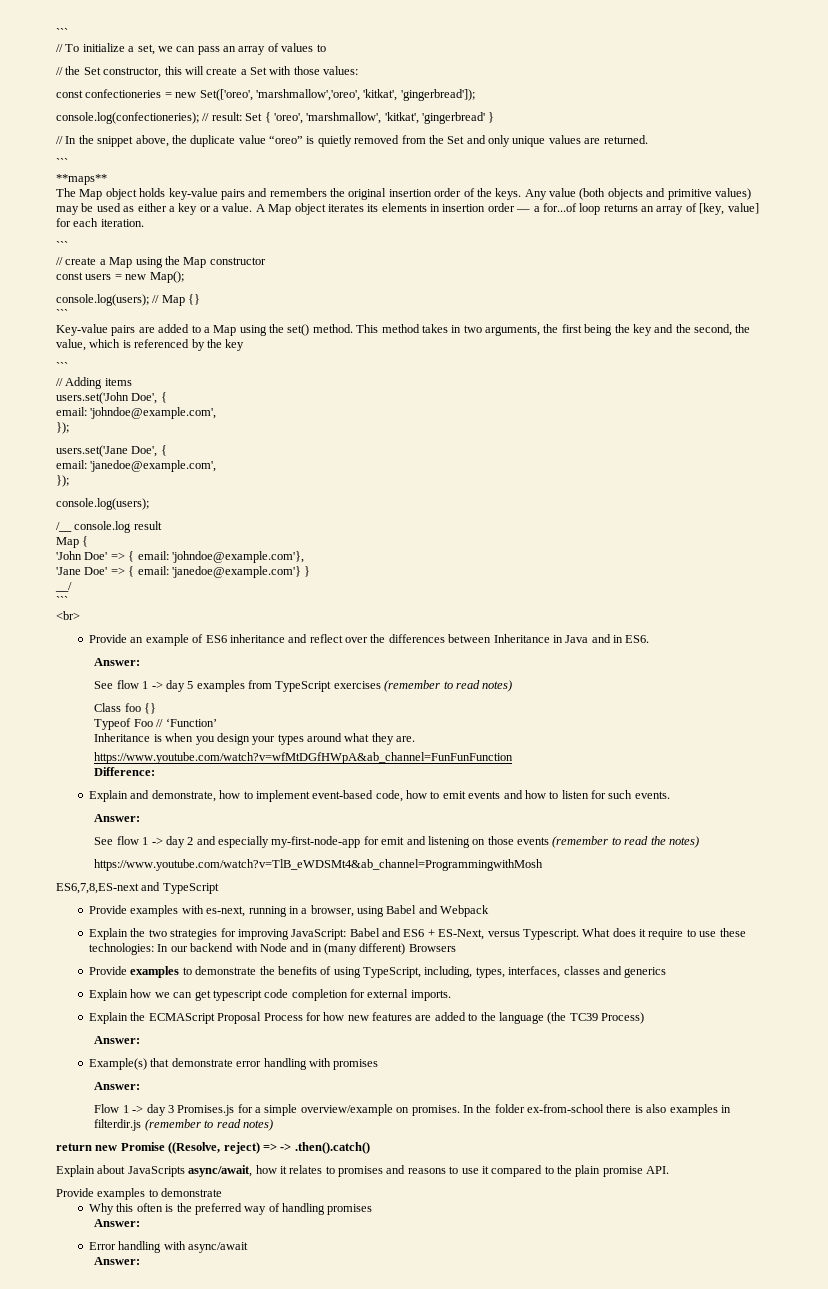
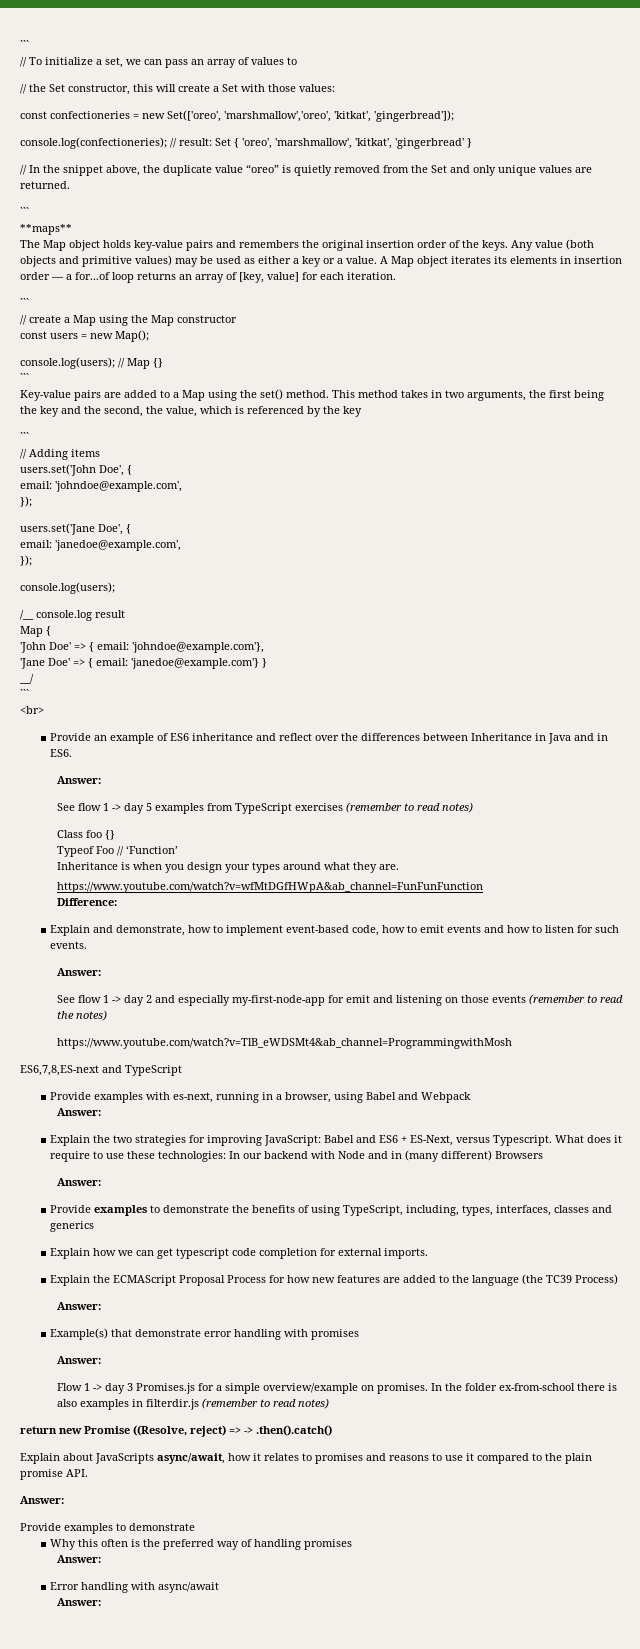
(490, 911) none -> [56,1108,101,1116] // Answer:
(456, 948) none -> [56,1178,101,1186] // Answer:
(670, 1170) none -> [20,1496,64,1504] // Answer:

